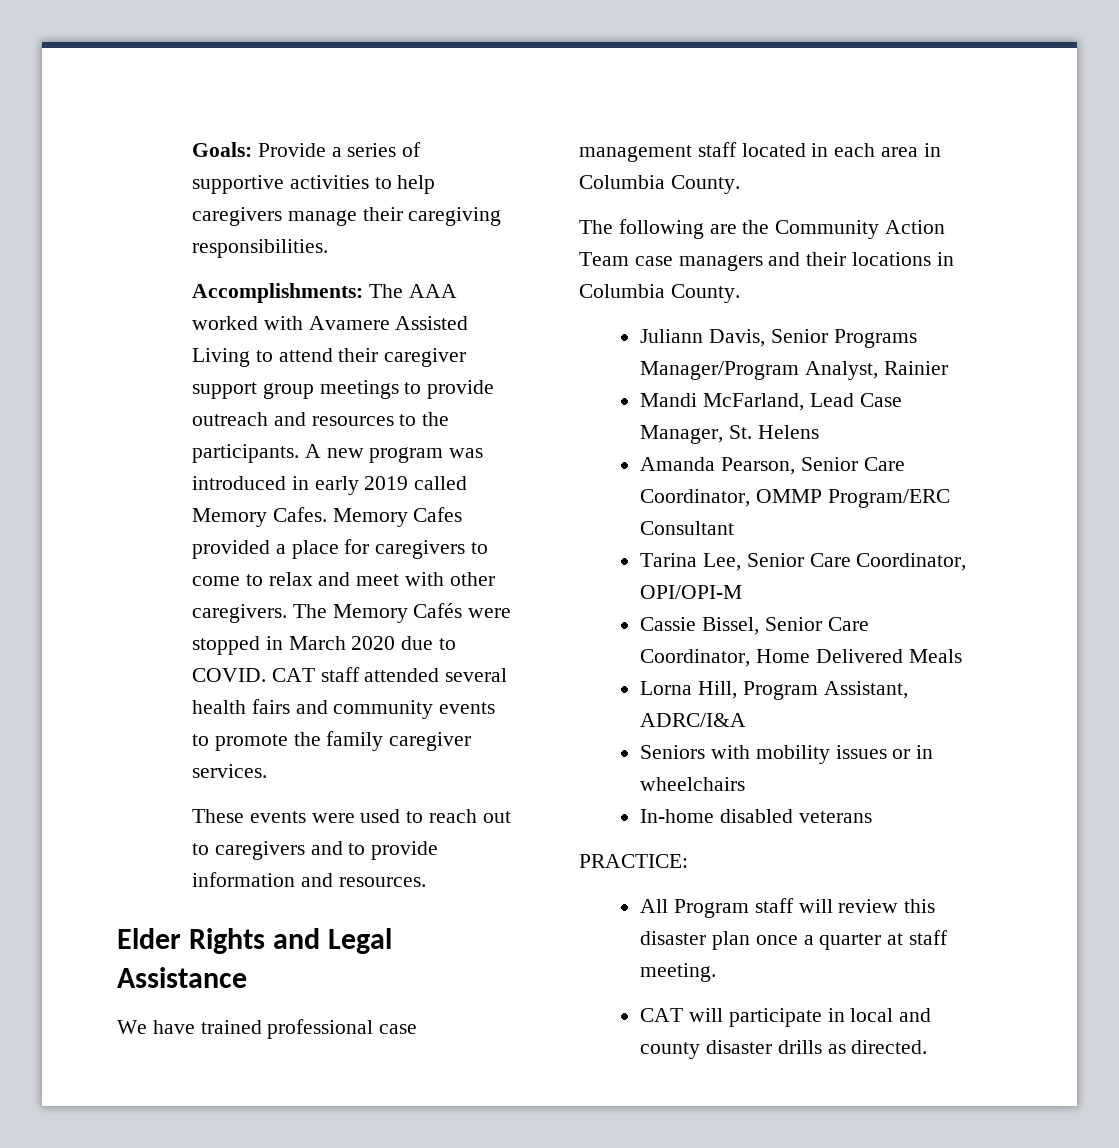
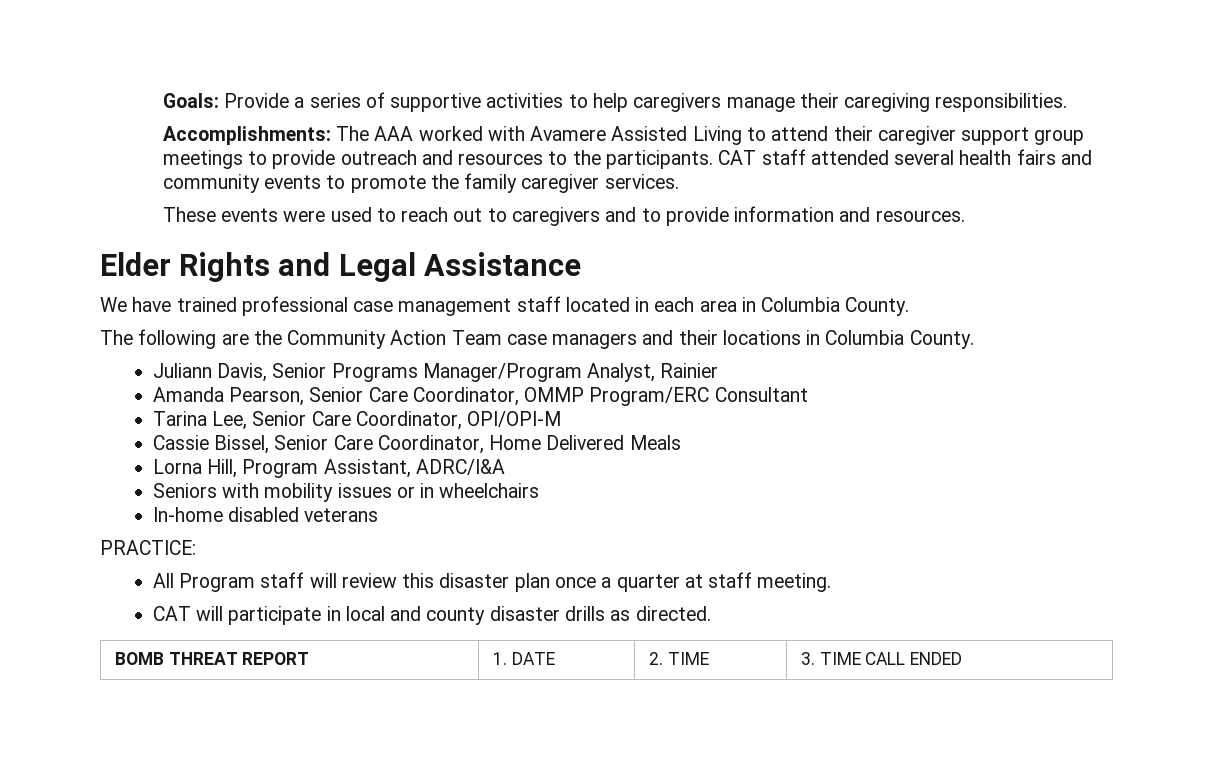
[304,444,484,463] [191,476,468,495] [191,507,463,527] [191,539,489,559] [191,572,495,586] [191,603,512,623] [191,636,457,655] [191,668,266,682] A new program was introduced in early 2019 called Memory Cafes. Memory Cafes provided a place for caregivers to come to relax and meet with other caregivers. The Memory Cafés were stopped in March 2020 due to COVID. -> (713, 159) none
[640,393,902,411] [640,425,819,444] // Mandi McFarland, Lead Case Manager, St. Helens -> (719, 370) none
(928, 1047) none -> [114,652,310,665] [492,652,555,665] [648,652,709,665] [800,652,963,665] // BOMB THREAT REPORT | 1. DATE | 2. TIME | 3. TIME CALL ENDED

